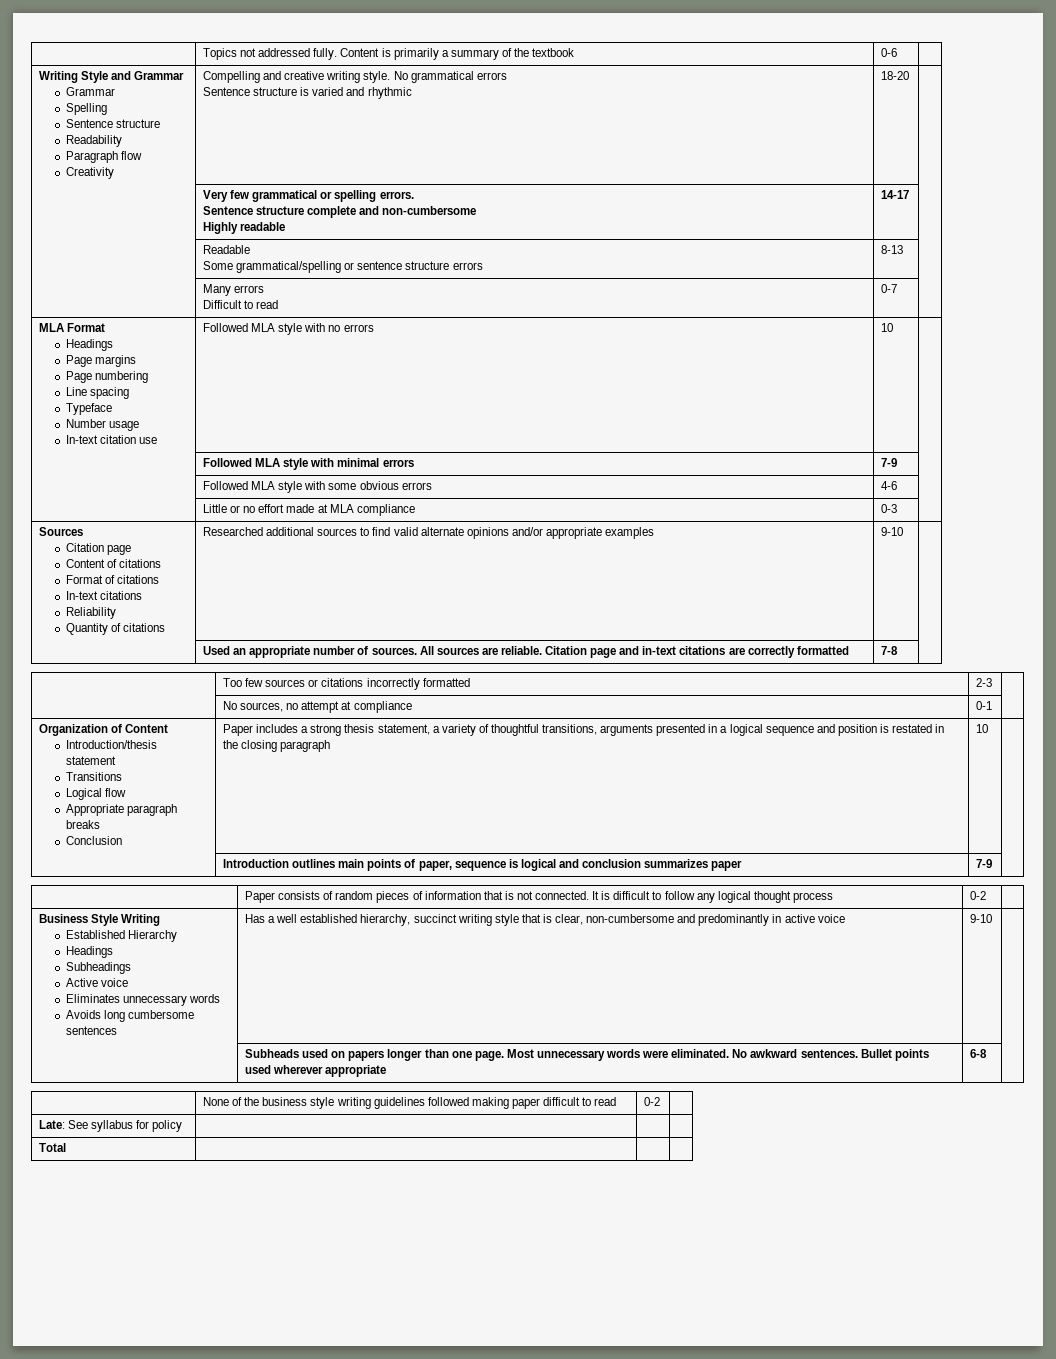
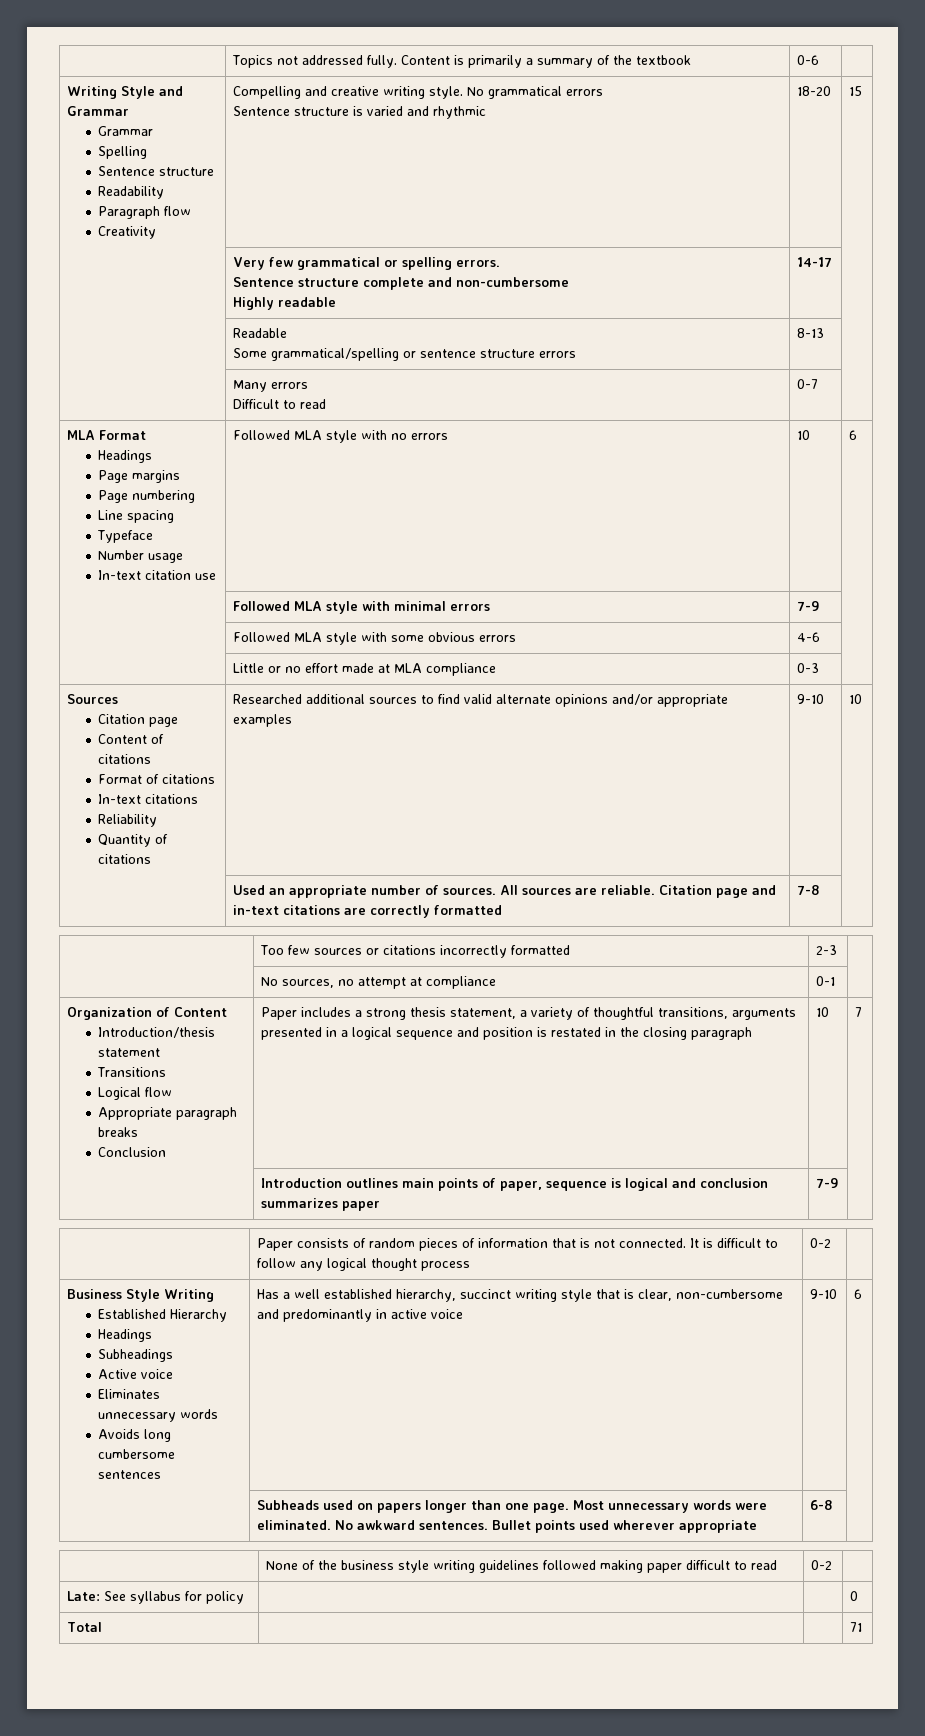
(910, 75) none -> [849,86,863,96] 15
(894, 327) none -> [849,430,858,440] 6
(904, 531) none -> [849,694,863,704] 10
(989, 728) none -> [855,1007,863,1017] 7
(993, 918) none -> [854,1289,863,1299] 6
(183, 1126) none -> [850,1591,859,1601] 0
(67, 1147) none -> [850,1622,863,1632] 71

